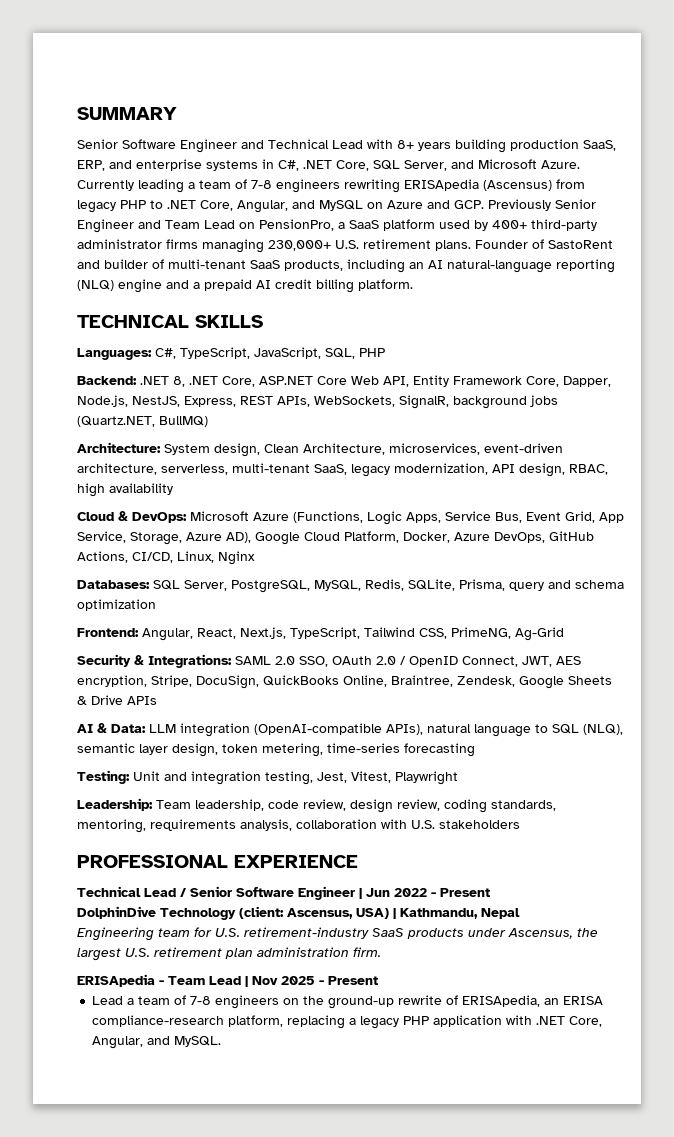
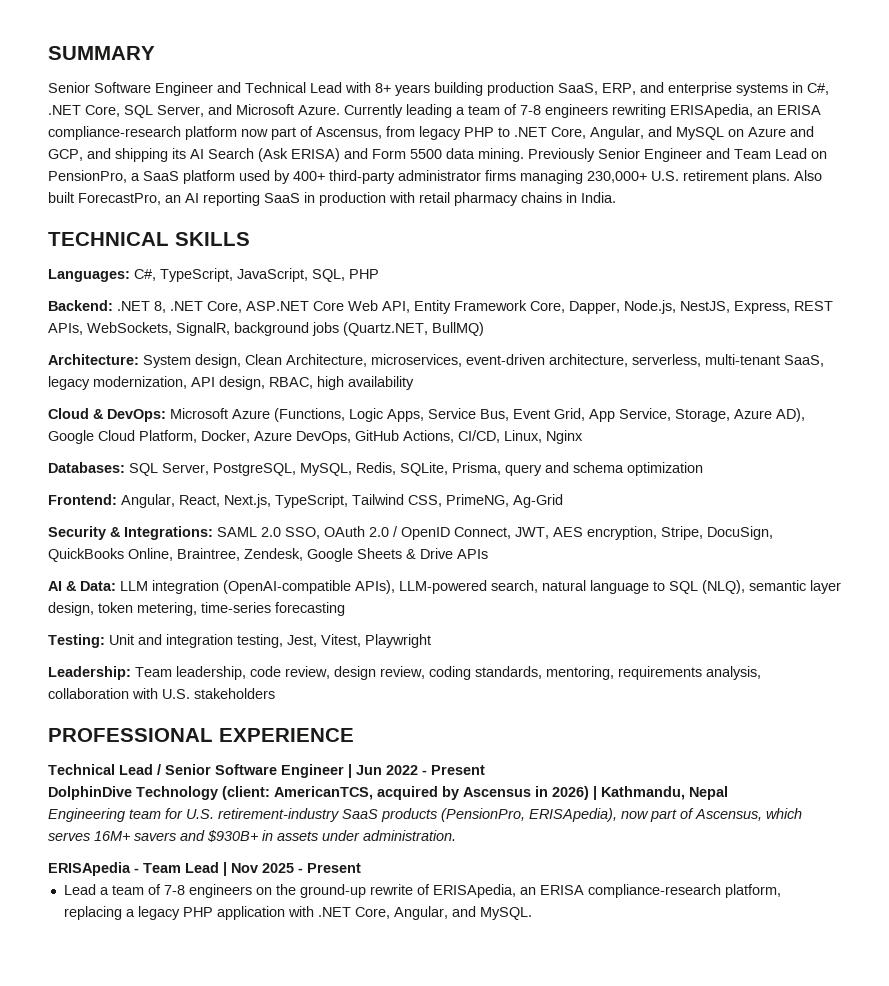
[404,179,552,191] ERISApedia (Ascensus) -> [670,104,821,118] [48,126,382,140] ERISApedia, an ERISA compliance-research platform now part of Ascensus,
[454,200,484,209] GCP. -> [48,148,524,162] GCP, and shipping its AI Search (Ask ERISA) and Form 5500 data mining.
[475,239,613,249] [77,259,615,273] [77,279,413,293] Founder of SastoRent and builder of multi-tenant SaaS products, including an AI natural-language reporting (NLQ) engine and a prepaid AI credit billing platform. -> [794,170,822,181] [48,192,616,206] Also built ForecastPro, an AI reporting SaaS in production with retail pharmacy chains in India.
(423, 729) none -> [399,580,538,594] LLM-powered search,
[287,908,389,919] Ascensus, USA) -> [274,786,589,800] AmericanTCS, acquired by Ascensus in 2026)
[468,928,598,939] [77,947,381,961] under Ascensus, the largest U.S. retirement plan administration firm. -> [441,808,802,822] [48,830,456,842] (PensionPro, ERISApedia), now part of Ascensus, which serves 16M+ savers and $930B+ in assets under administration.

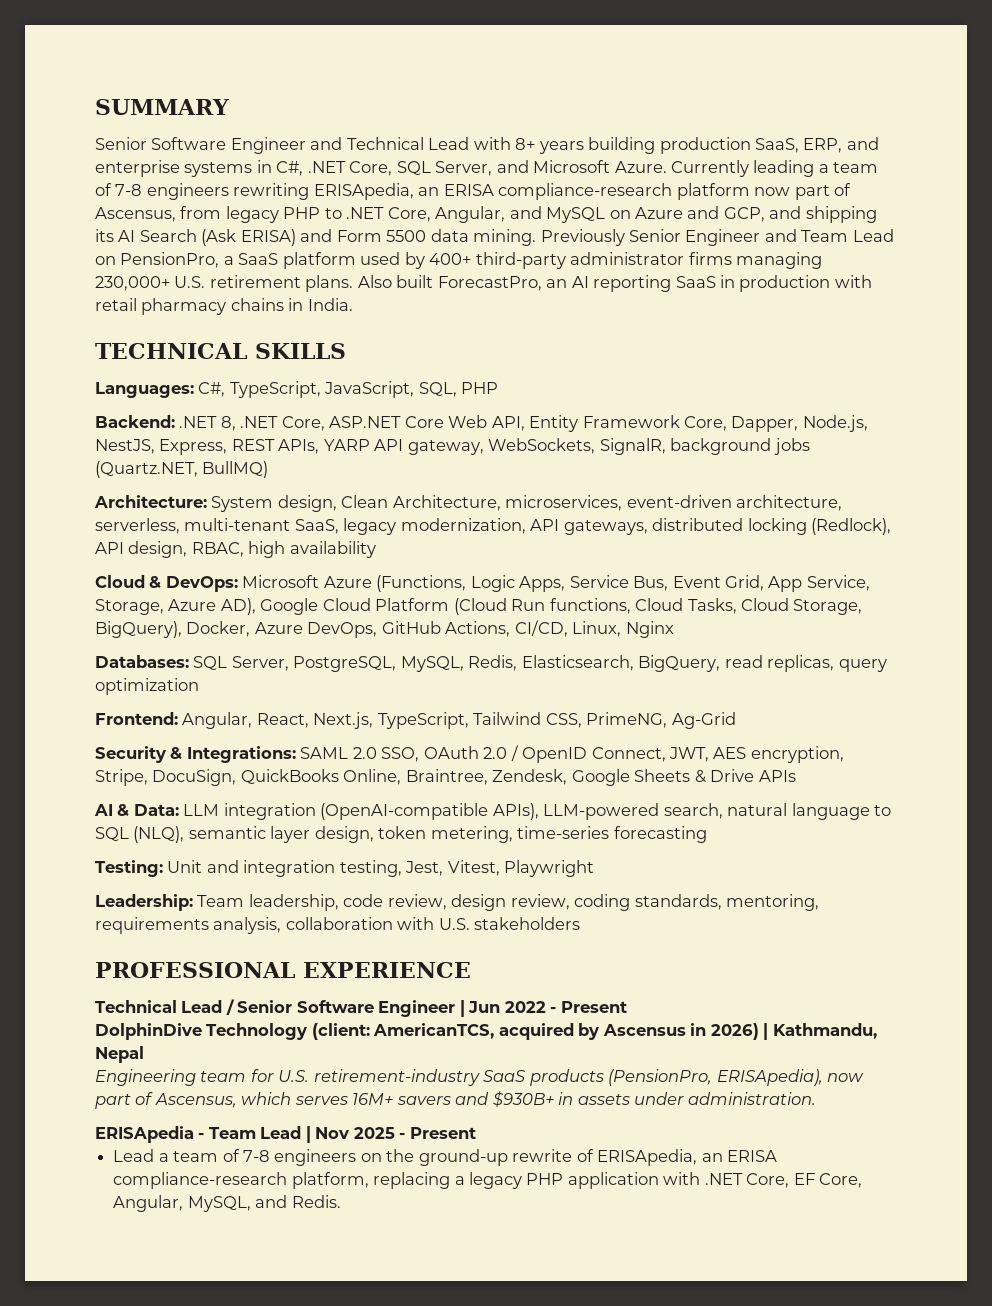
(83, 329) none -> [323,439,484,455] YARP API gateway,
(215, 382) none -> [563,518,892,535] [95,542,124,554] gateways, distributed locking (Redlock), API
[139,430,197,443] Platform, -> [375,598,863,615] [95,621,182,638] Platform (Cloud Run functions, Cloud Tasks, Cloud Storage, BigQuery),
[400,462,624,476] SQLite, Prisma, query and schema -> [521,655,887,672] Elasticsearch, BigQuery, read replicas, query
[393,906,532,920] Angular, and MySQL. -> [793,1173,863,1188] [113,1195,341,1212] EF Core, Angular, MySQL, and Redis.

